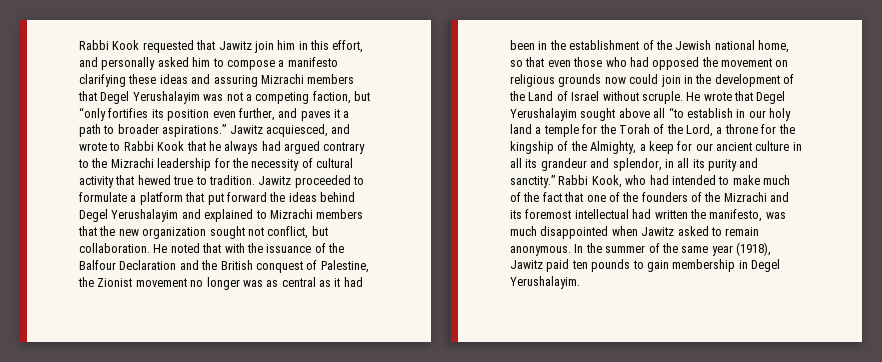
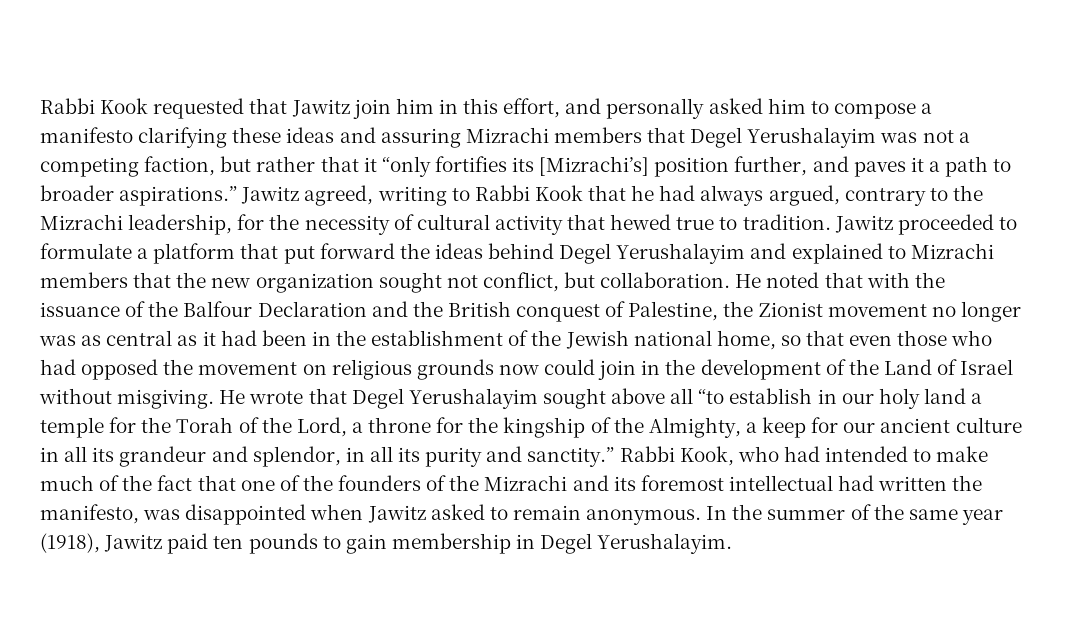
(370, 96) none -> [256,156,377,172] rather that it
[167,109,236,121] position even -> [539,156,730,177] [Mizrachi’s] position
[265,124,351,137] [79,142,107,151] acquiesced, and wrote -> [304,185,447,206] agreed, writing
[224,141,320,154] always had argued -> [659,185,840,206] had always argued,
[157,158,212,171] leadership -> [128,214,233,235] leadership,
[641,91,683,104] scruple. -> [117,389,215,409] misgiving.
[510,226,537,236] much -> (181, 514) none

